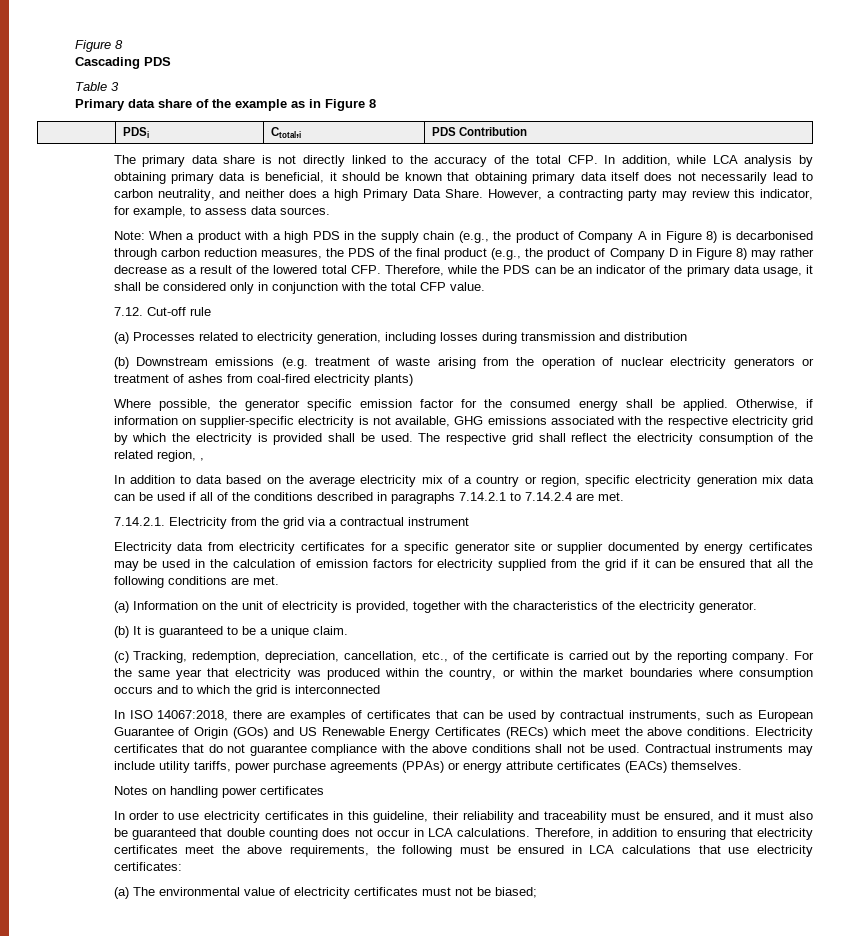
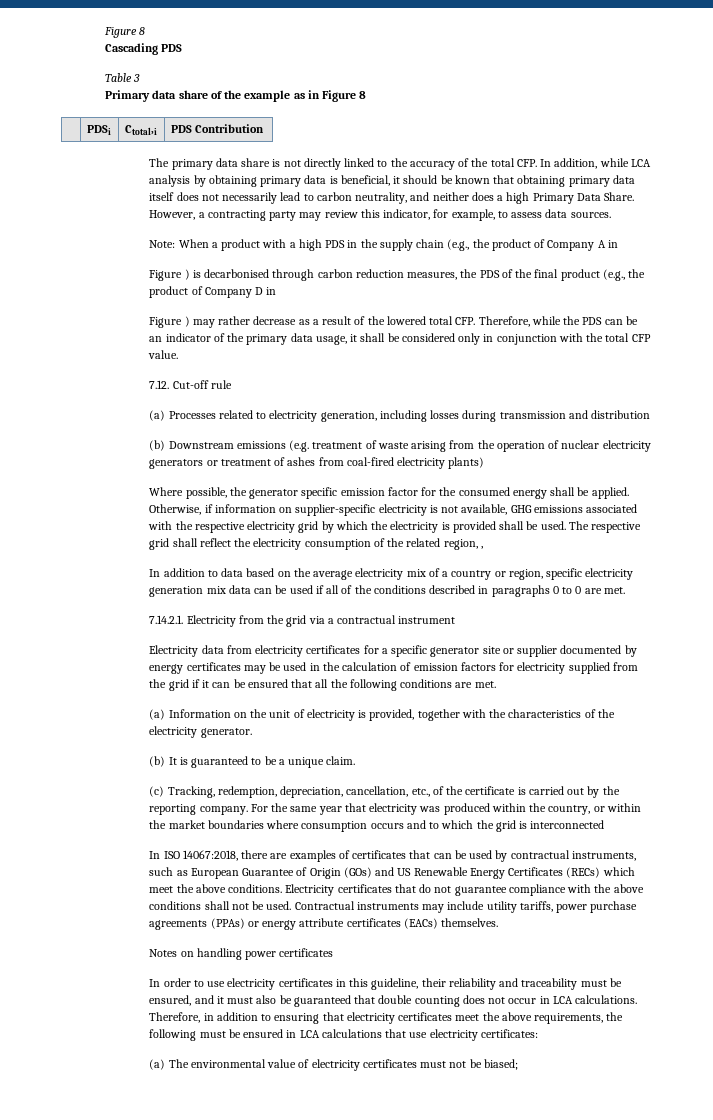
[665,231,718,243] Figure 8) -> [149,269,190,281] // Figure )
[695,248,747,260] Figure 8) -> [149,316,190,328] // Figure )
[458,492,572,501] 7.14.2.1 to 7.14.2.4 -> [552,586,582,594] 0 to 0

